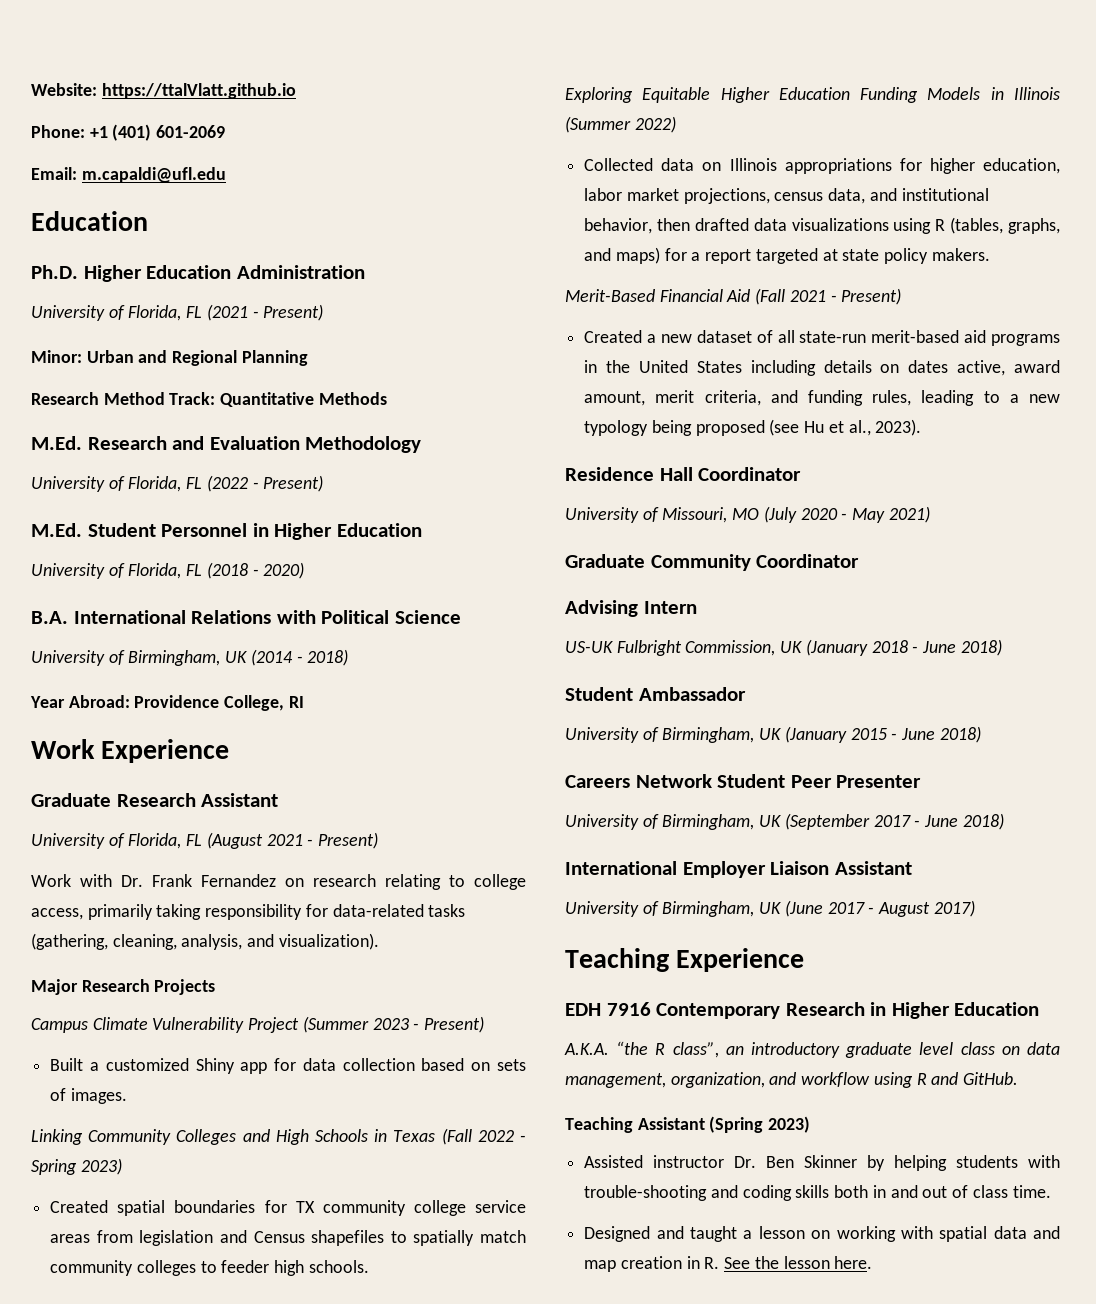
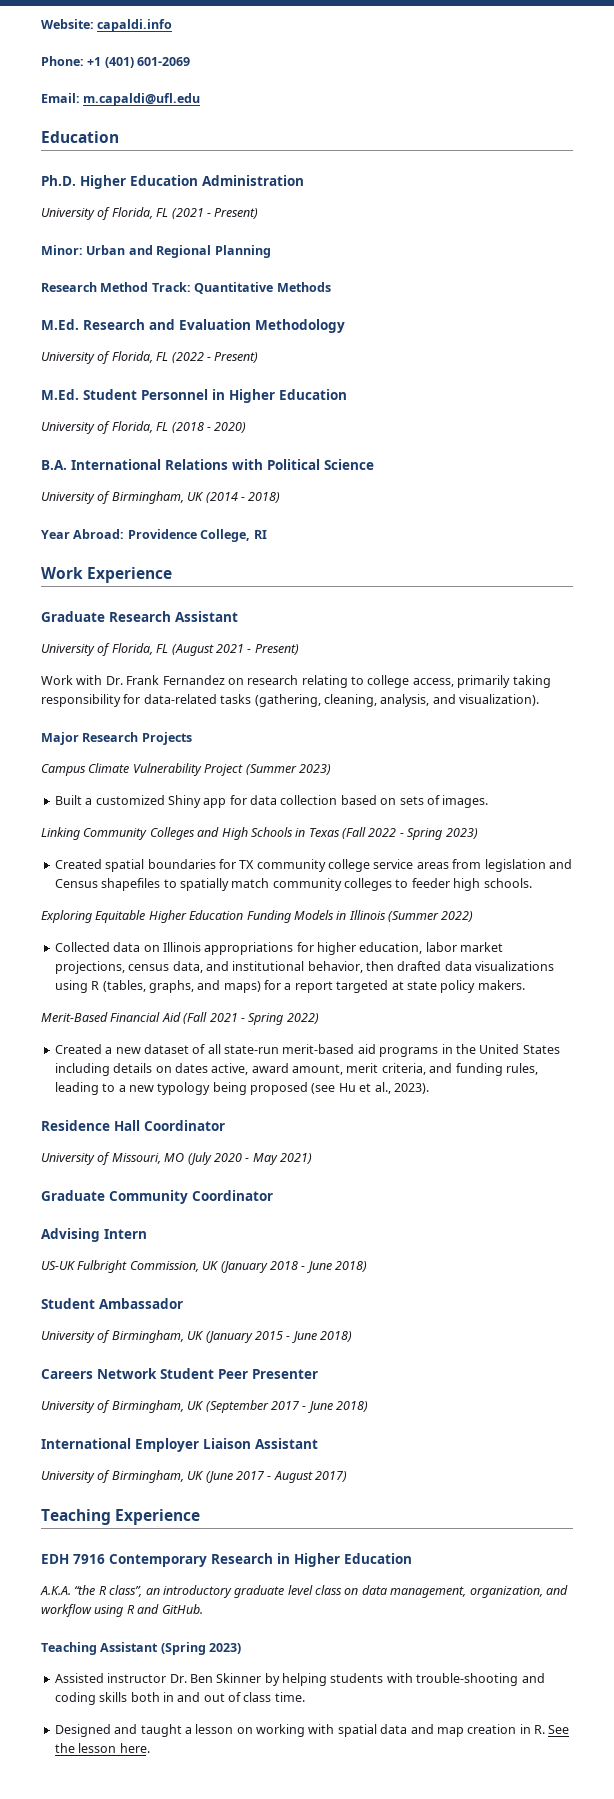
[101,83,296,99] https://ttalVlatt.github.io -> [97,19,173,32] capaldi.info
[372,1016,485,1033] 2023 - Present) -> [298,764,331,775] 2023)
[841,288,902,305] Present) -> [248,1013,319,1025] Spring 2022)

